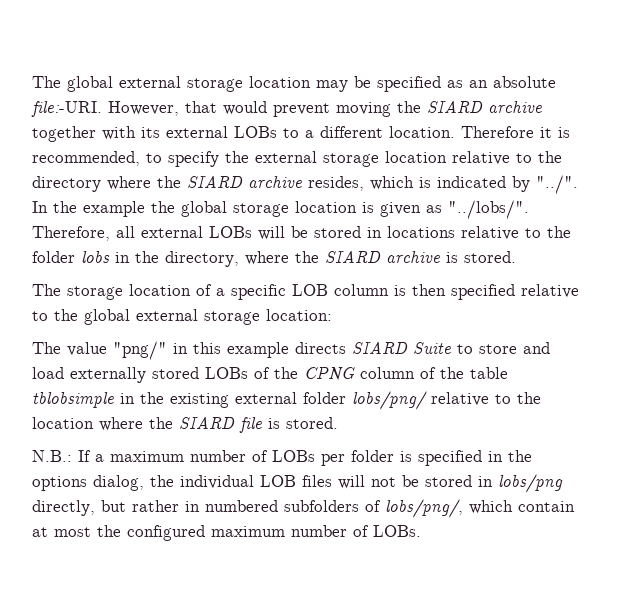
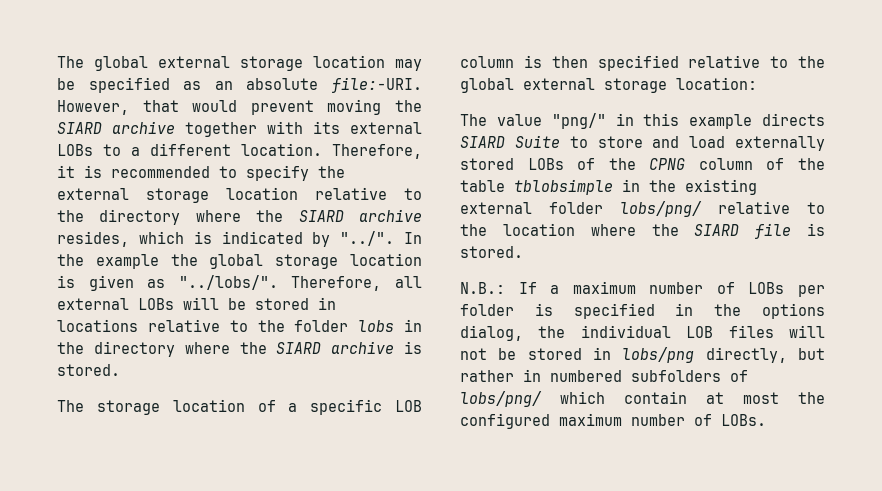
[461,126,534,138] Therefore -> [332,144,422,159] Therefore,
[32,151,140,166] recommended, -> [111,166,210,178] recommended
[165,251,239,267] directory, -> [93,341,175,357] directory
[385,499,463,518] lobs/png/, -> [460,391,542,407] lobs/png/

